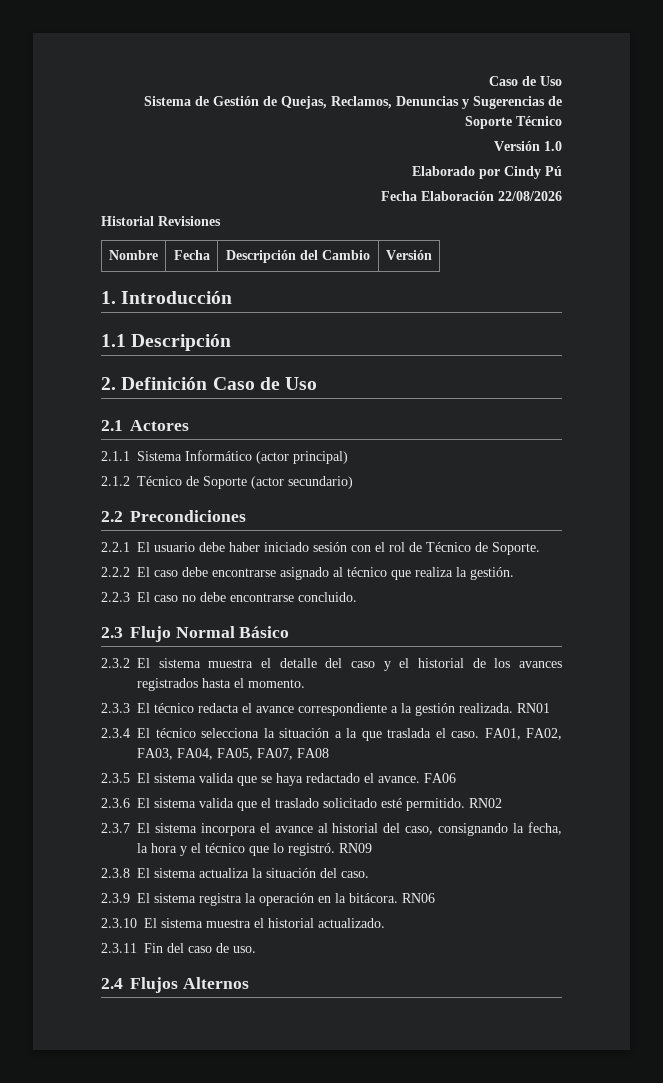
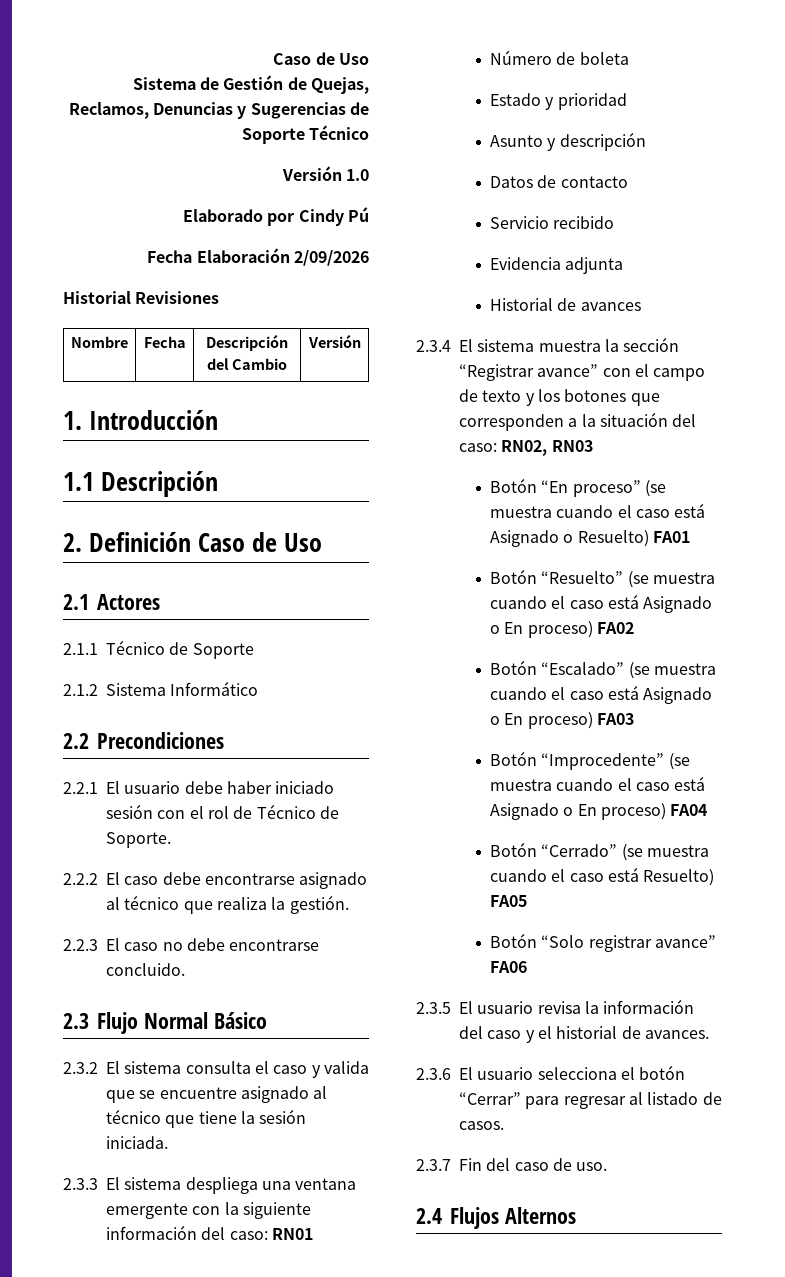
[498,191,562,201] 22/08/2026 -> [294,250,369,266] 2/09/2026
[137,450,348,464] [101,476,130,486] Sistema Informático (actor principal) // 2.1.2 -> (98, 649) none
[251,476,353,489] (actor secundario) -> [63,681,259,696] // 2.1.2 Sistema Informático
[208,658,317,668] muestra el detalle -> [185,1061,369,1078] [106,1086,328,1103] [106,1109,307,1128] [106,1136,168,1149] [63,1177,357,1194] [106,1202,311,1219] [106,1225,313,1240] [490,50,629,65] [490,93,627,110] [490,132,646,151] [490,175,628,188] [490,216,615,229] [490,257,624,274] [490,298,641,311] [416,337,680,352] [459,364,706,381] [459,389,660,406] [459,412,697,431] [459,440,593,456] [490,478,667,497] [490,503,706,518] [490,530,691,547] [490,569,716,588] [490,594,713,613] [490,621,635,638] [490,660,717,679] [490,685,713,704] [490,712,635,729] [490,751,690,770] [490,776,706,791] [490,803,708,820] [490,842,710,861] [490,867,715,886] [490,895,528,907] [490,933,717,952] [490,961,528,973] [416,999,695,1014] consulta el caso y valida que se encuentre asignado al técnico que tiene la sesión iniciada. // 2.3.3 El sistema despliega una ventana emergente con la siguiente información del caso: RN01 // Número de boleta // Estado y prioridad // Asunto y descripción // Datos de contacto // Servicio recibido // Evidencia adjunta // Historial de avances // 2.3.4 El sistema muestra la sección “Registrar avance” con el campo de texto y los botones que corresponden a la situación del caso: RN02, RN03 // Botón “En proceso” (se muestra cuando el caso está Asignado o Resuelto) FA01 // Botón “Resuelto” (se muestra cuando el caso está Asignado o En proceso) FA02 // Botón “Escalado” (se muestra cuando el caso está Asignado o En proceso) FA03 // Botón “Improcedente” (se muestra cuando el caso está Asignado o En proceso) FA04 // Botón “Cerrado” (se muestra cuando el caso está Resuelto) FA05 // Botón “Solo registrar avance” FA06 // 2.3.5 El usuario revisa la información
[494,658,563,668] [137,678,305,691] [101,703,550,716] [101,728,562,741] [137,748,329,760] [101,773,456,786] [101,798,502,811] [101,822,563,836] [137,843,372,856] [101,868,369,878] [101,893,435,906] [101,918,385,928] [101,943,137,953] los avances registrados hasta el momento. // 2.3.3 El técnico redacta el avance correspondiente a la gestión realizada. RN01 // 2.3.4 El técnico selecciona la situación a la que traslada el caso. FA01, FA02, FA03, FA04, FA05, FA07, FA08 // 2.3.5 El sistema valida que se haya redactado el avance. FA06 // 2.3.6 El sistema valida que el traslado solicitado esté permitido. RN02 // 2.3.7 El sistema incorpora el avance al historial del caso, consignando la fecha, la hora y el técnico que lo registró. RN09 // 2.3.8 El sistema actualiza la situación del caso. // 2.3.9 El sistema registra la operación en la bitácora. RN06 // 2.3.10 El sistema muestra el historial actualizado. // 2.3.11 -> [644,1030,709,1039] [416,1065,686,1080] [459,1092,722,1109] [459,1121,504,1130] [416,1159,451,1171] avances. // 2.3.6 El usuario selecciona el botón “Cerrar” para regresar al listado de casos. // 2.3.7

